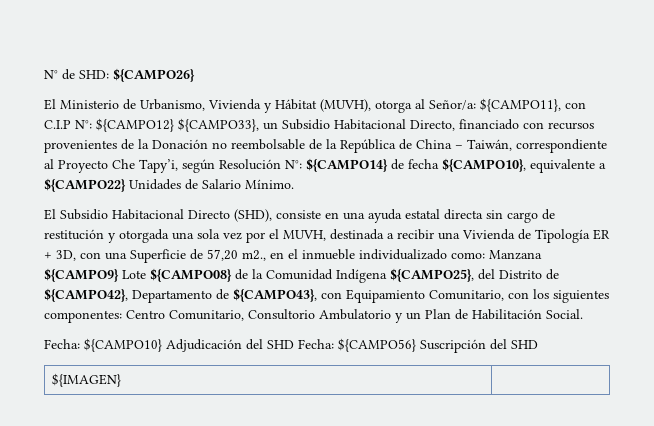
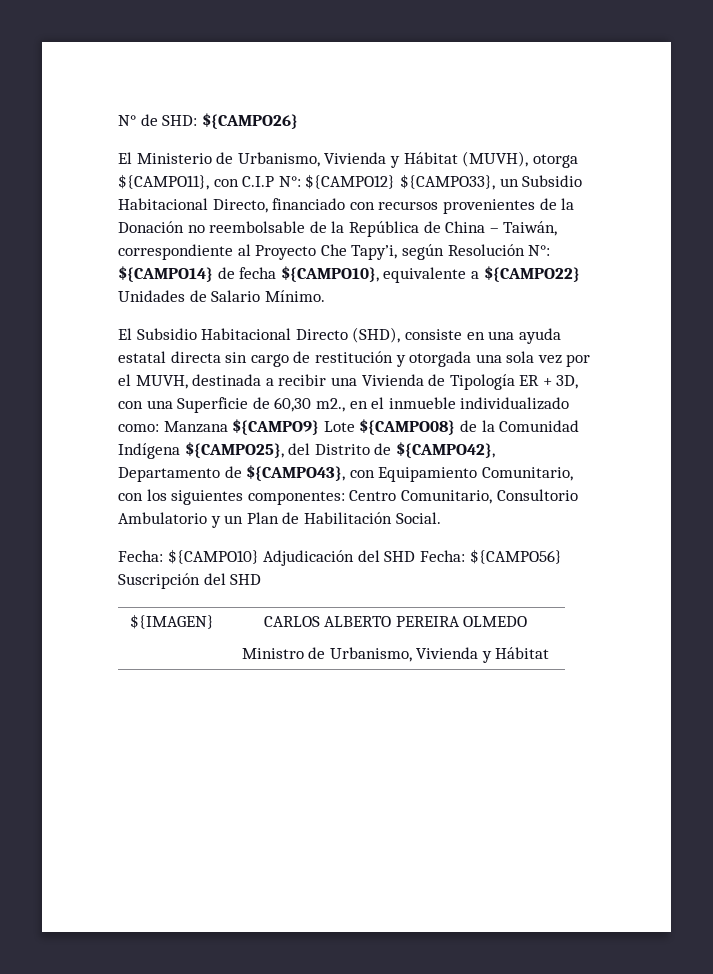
[415,99,476,110] al Señor/a: -> (578, 161) none
[207,249,238,261] 57,20 -> [274,397,312,412] 60,30
(121, 380) none -> [263,616,528,627] [241,647,550,663] CARLOS ALBERTO PEREIRA OLMEDO // Ministro de Urbanismo, Vivienda y Hábitat

